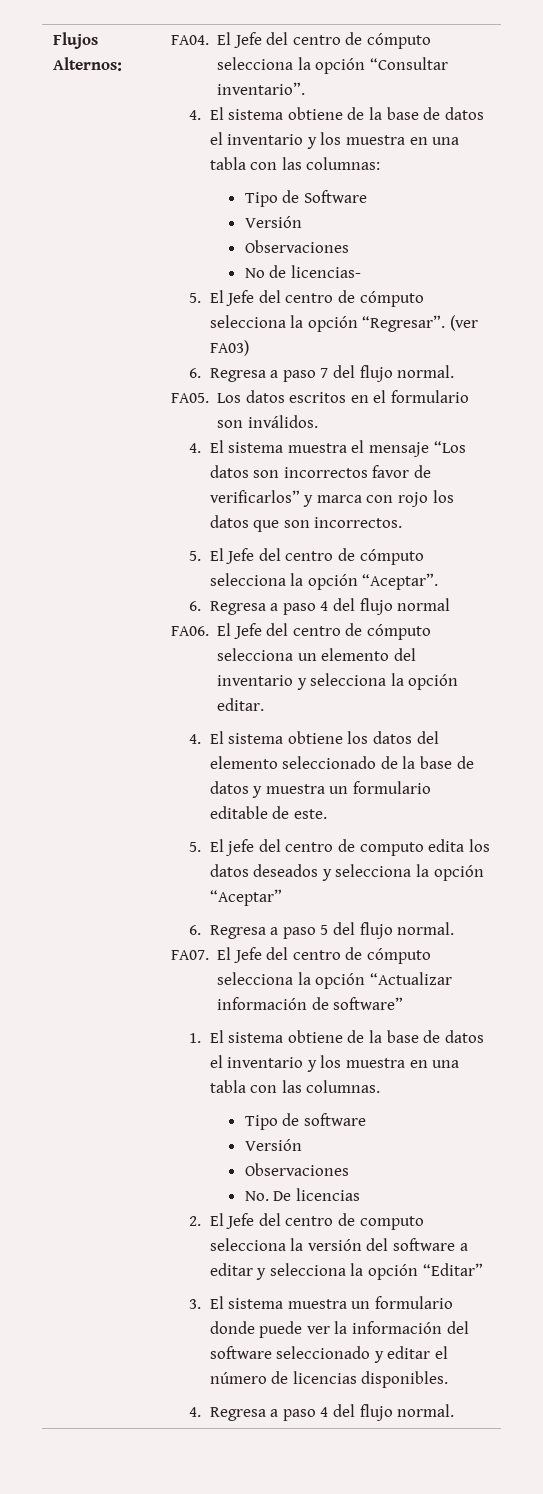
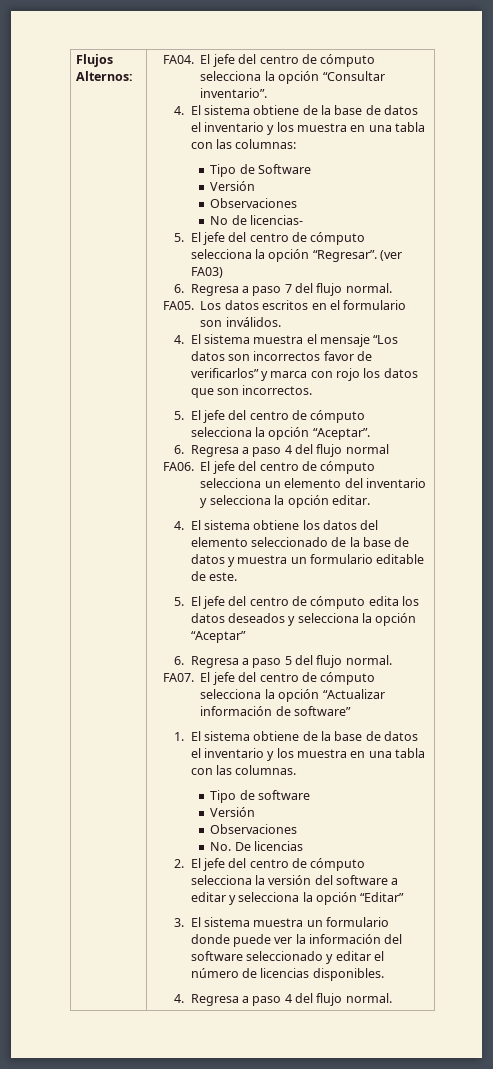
[233,32,262,48] Jefe -> [212,54,235,67] jefe
[226,290,255,306] Jefe -> [202,232,225,245] jefe
[226,548,255,564] Jefe -> [202,410,225,423] jefe
[233,623,262,639] Jefe -> [212,461,235,474] jefe
[359,842,424,856] computo -> [310,596,366,609] cómputo
[233,947,262,963] Jefe -> [212,672,235,685] jefe
[226,1213,424,1230] Jefe del centro de computo -> [202,858,366,871] jefe del centro de cómputo

